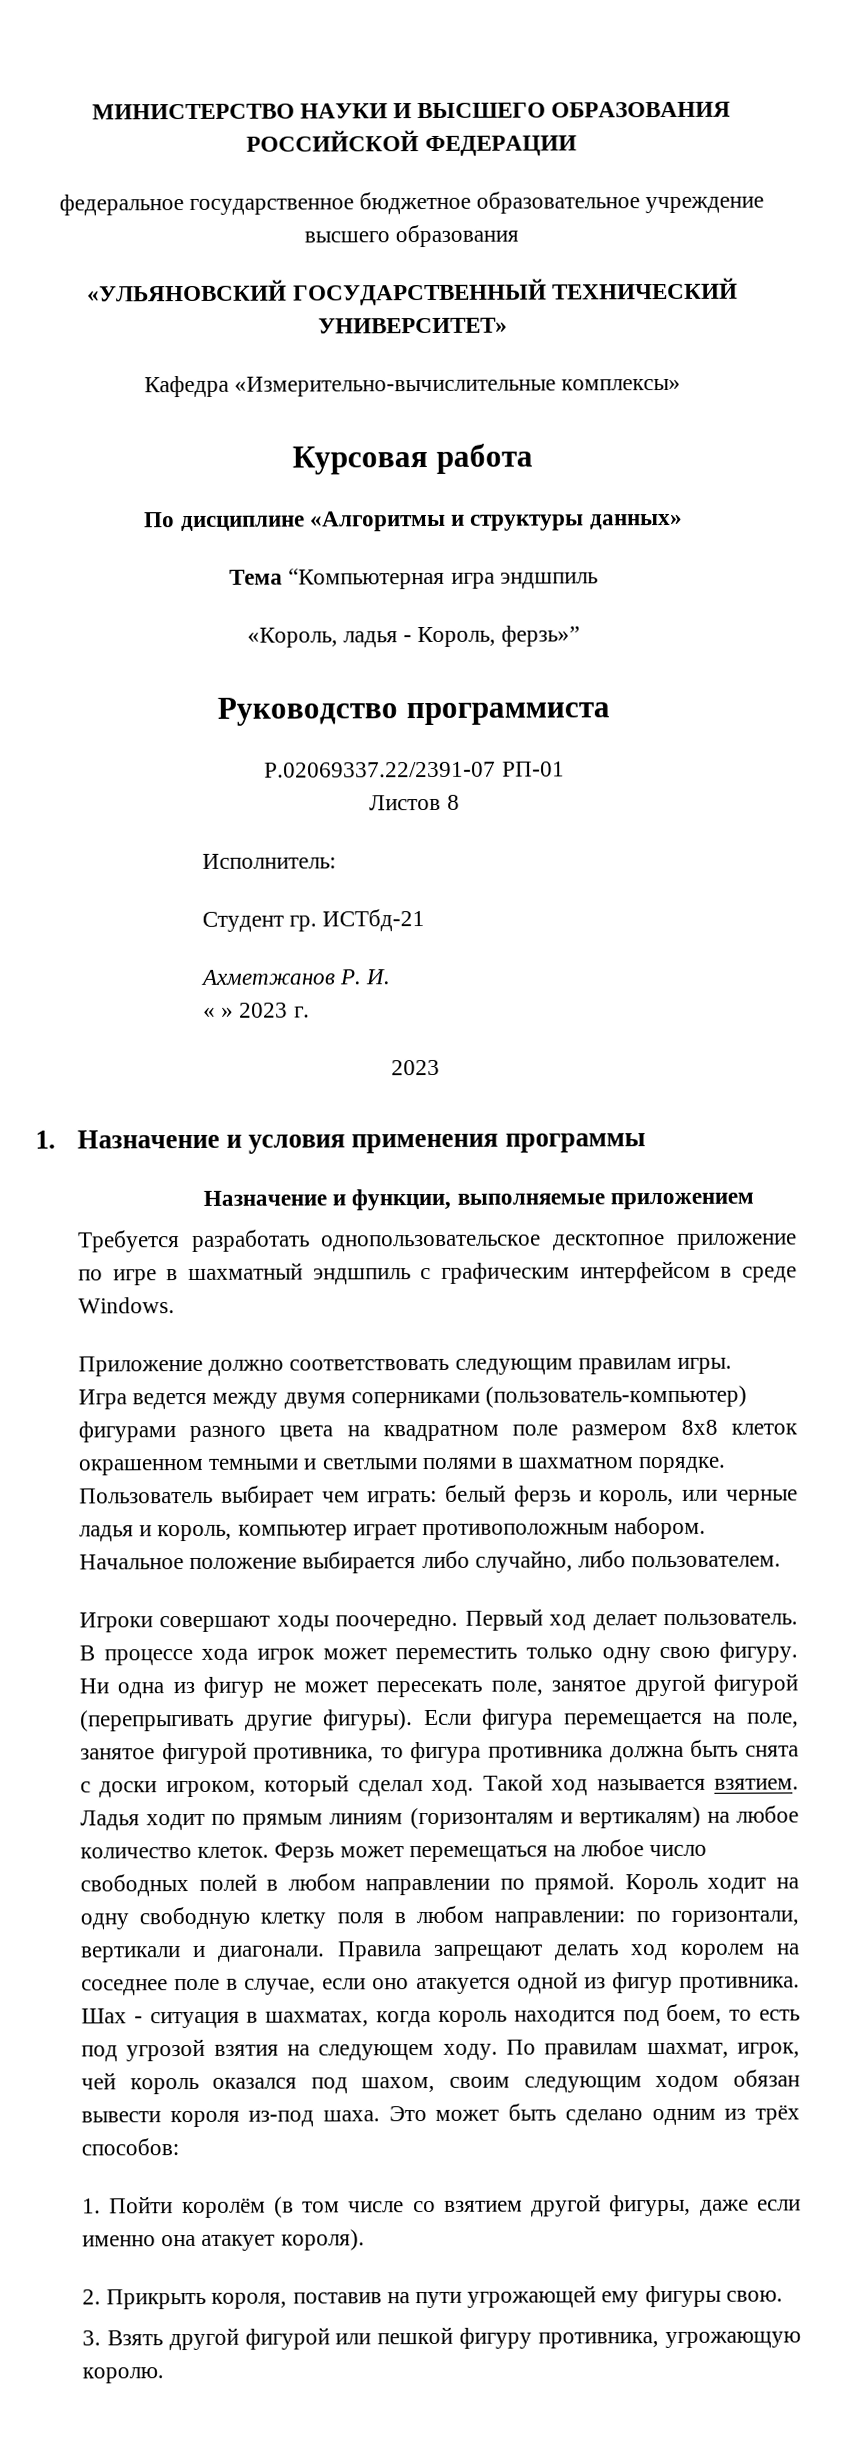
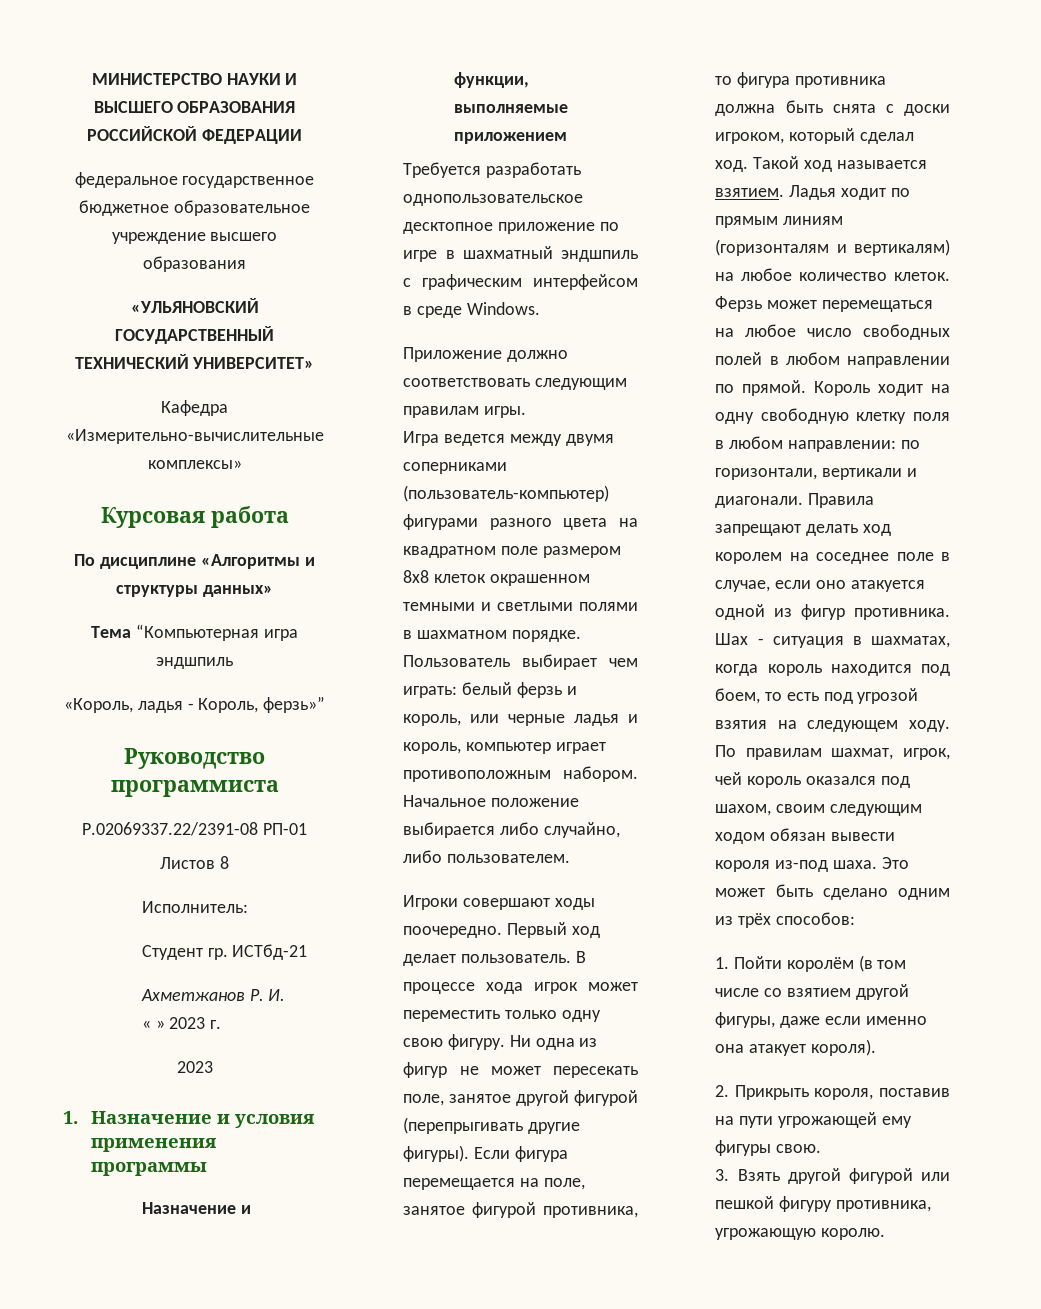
[264,761,497,778] Р.02069337.22/2391-07 -> [82,822,259,836] Р.02069337.22/2391-08

